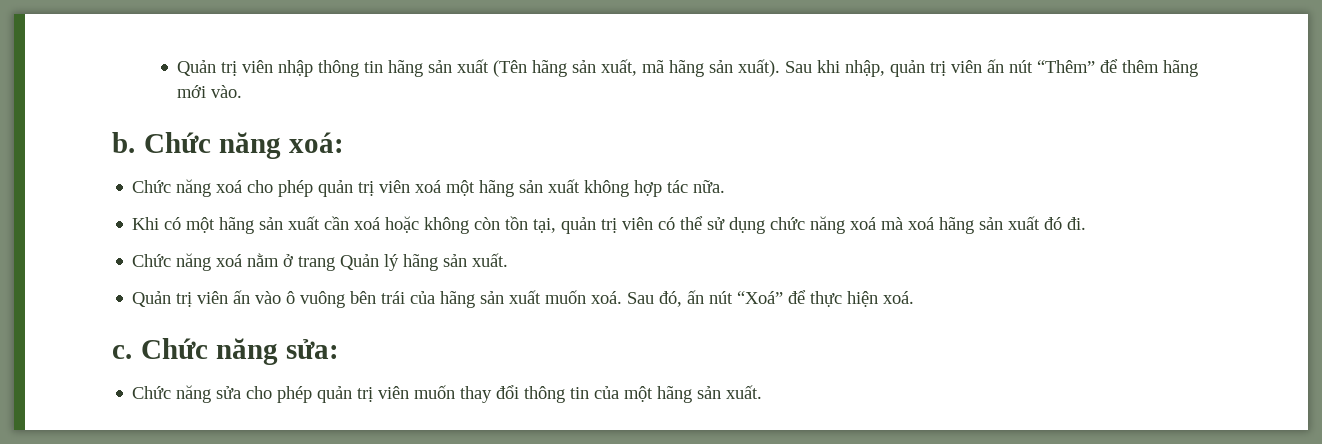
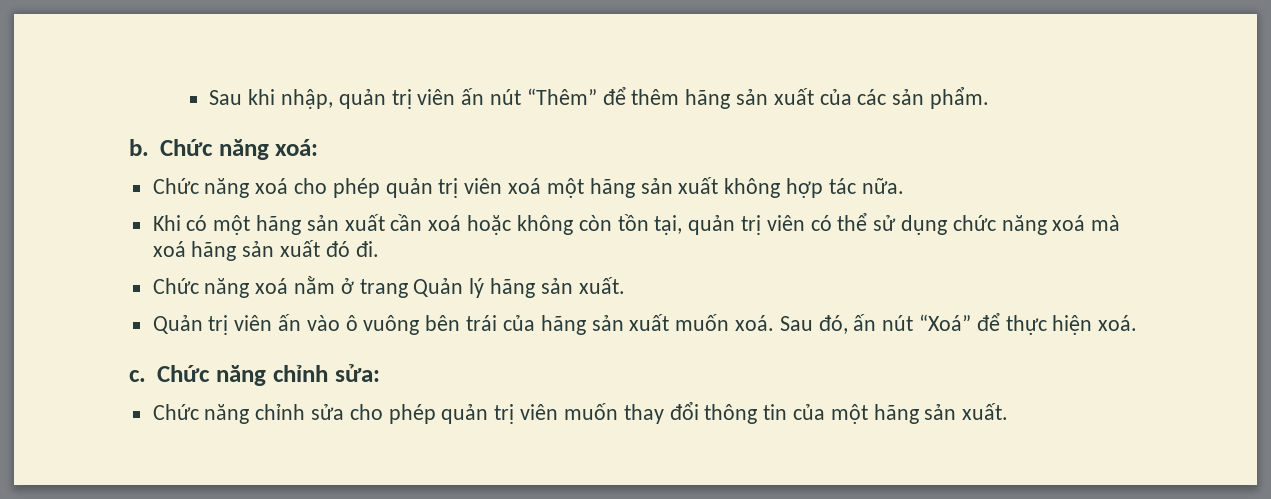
[177,59,781,77] Quản trị viên nhập thông tin hãng sản xuất (Tên hãng sản xuất, mã hãng sản xuất). -> (209, 97) none
[177,85,243,98] mới vào. -> [736,87,990,109] sản xuất của các sản phẩm.
(279, 351) none -> [272,365,328,382] chỉnh
(212, 394) none -> [255,404,306,420] chỉnh

